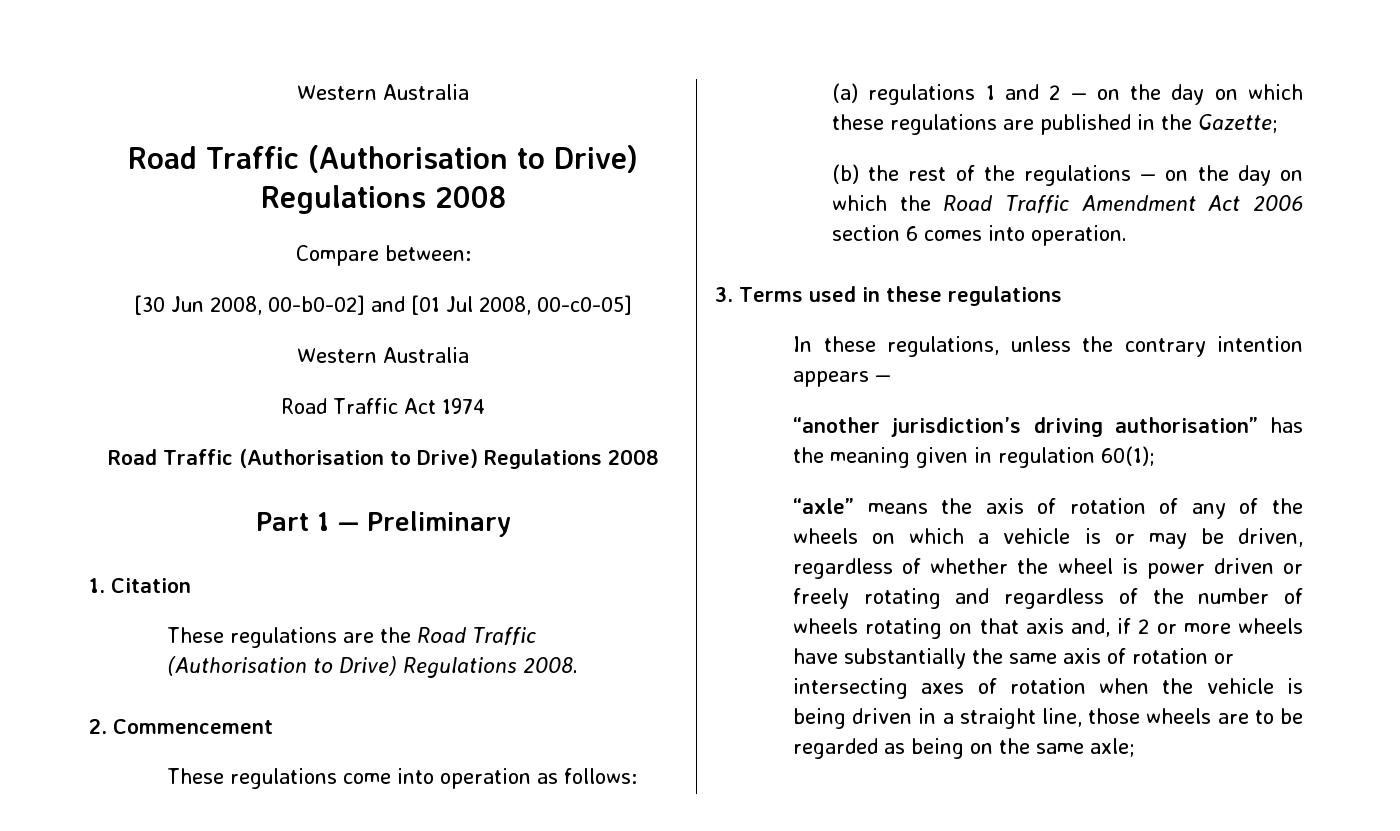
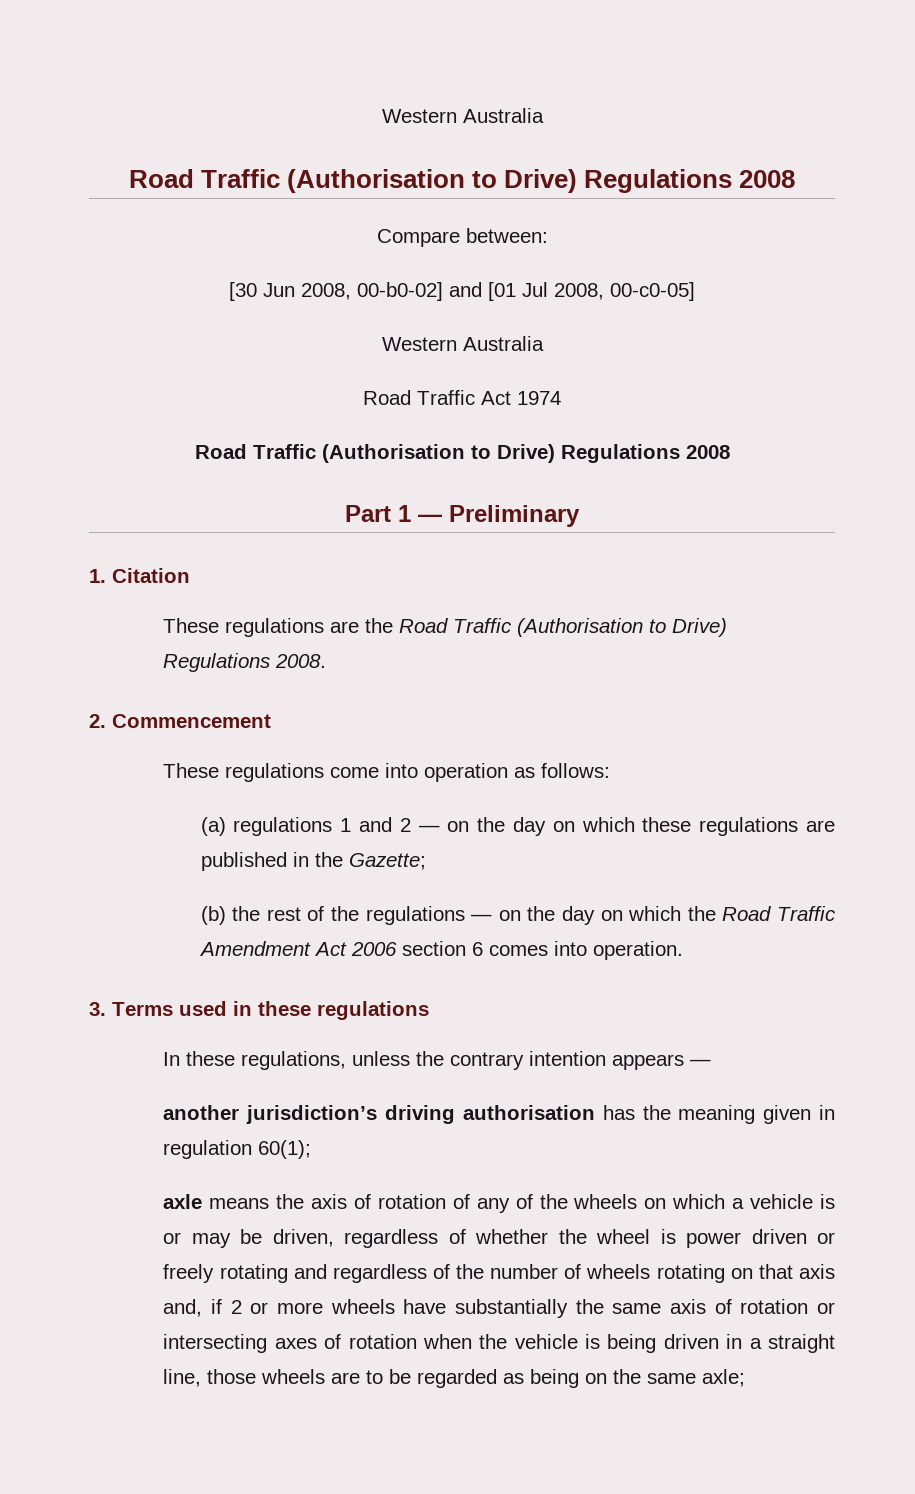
[793,417,881,433] “another -> [163,1105,240,1120] another
[1114,417,1258,433] authorisation” -> [462,1105,595,1120] authorisation
[793,498,855,514] “axle” -> [163,1194,203,1209] axle

